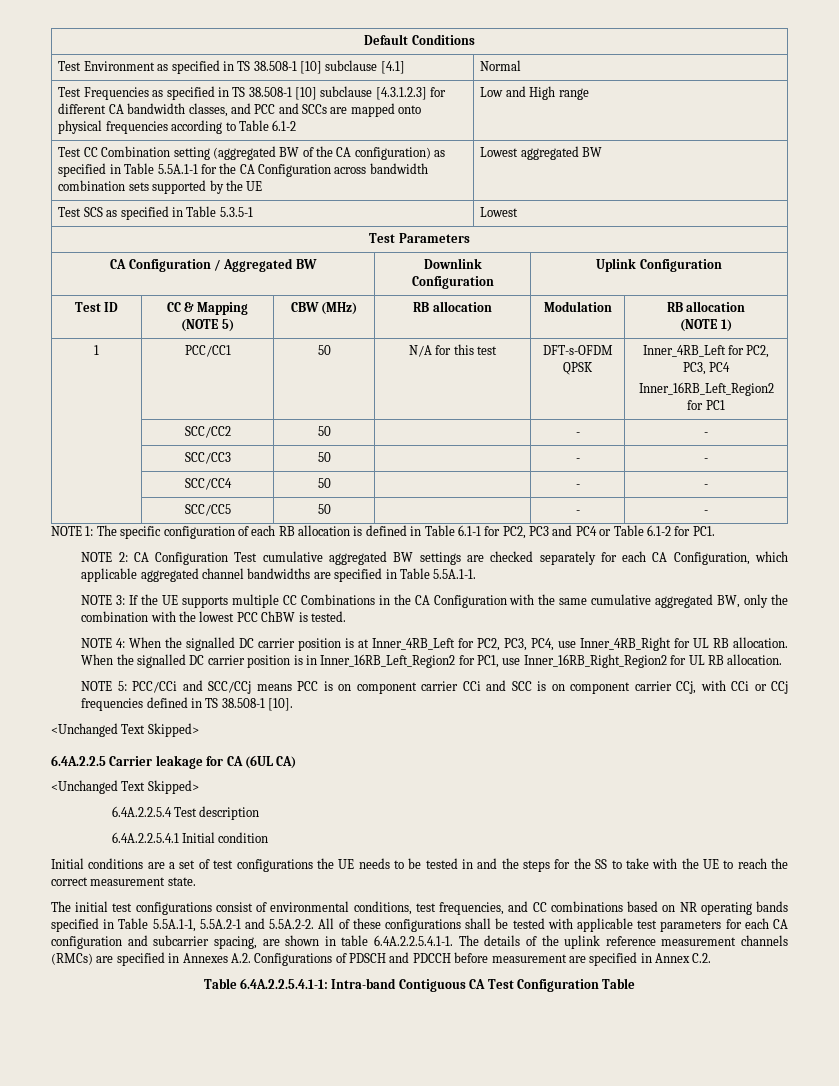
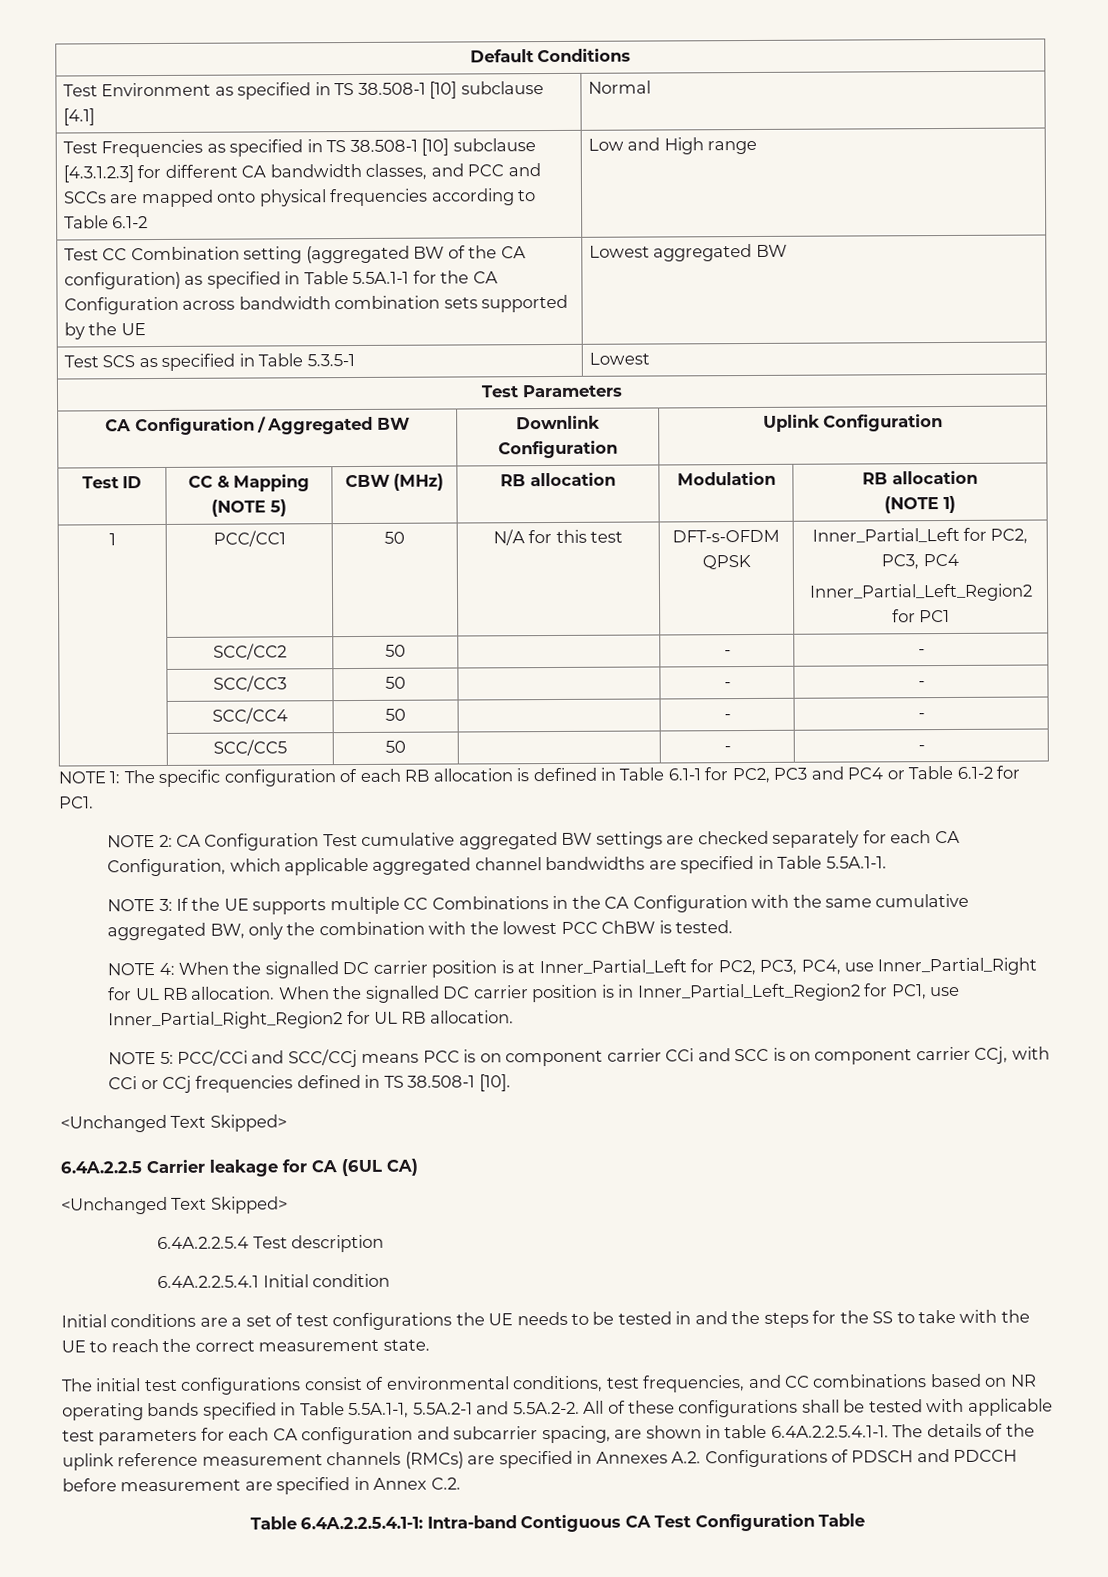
[642,345,726,357] Inner_4RB_Left -> [811,527,960,543] Inner_Partial_Left
[638,382,774,396] Inner_16RB_Left_Region2 -> [808,583,1033,602] Inner_Partial_Left_Region2
[372,638,456,650] Inner_4RB_Left -> [538,959,687,975] Inner_Partial_Left
[580,637,672,651] Inner_4RB_Right -> [877,957,1038,976] Inner_Partial_Right
[320,654,456,668] Inner_16RB_Left_Region2 -> [636,983,861,1002] Inner_Partial_Left_Region2
[523,654,667,668] Inner_16RB_Right_Region2 -> [108,1011,344,1030] Inner_Partial_Right_Region2

